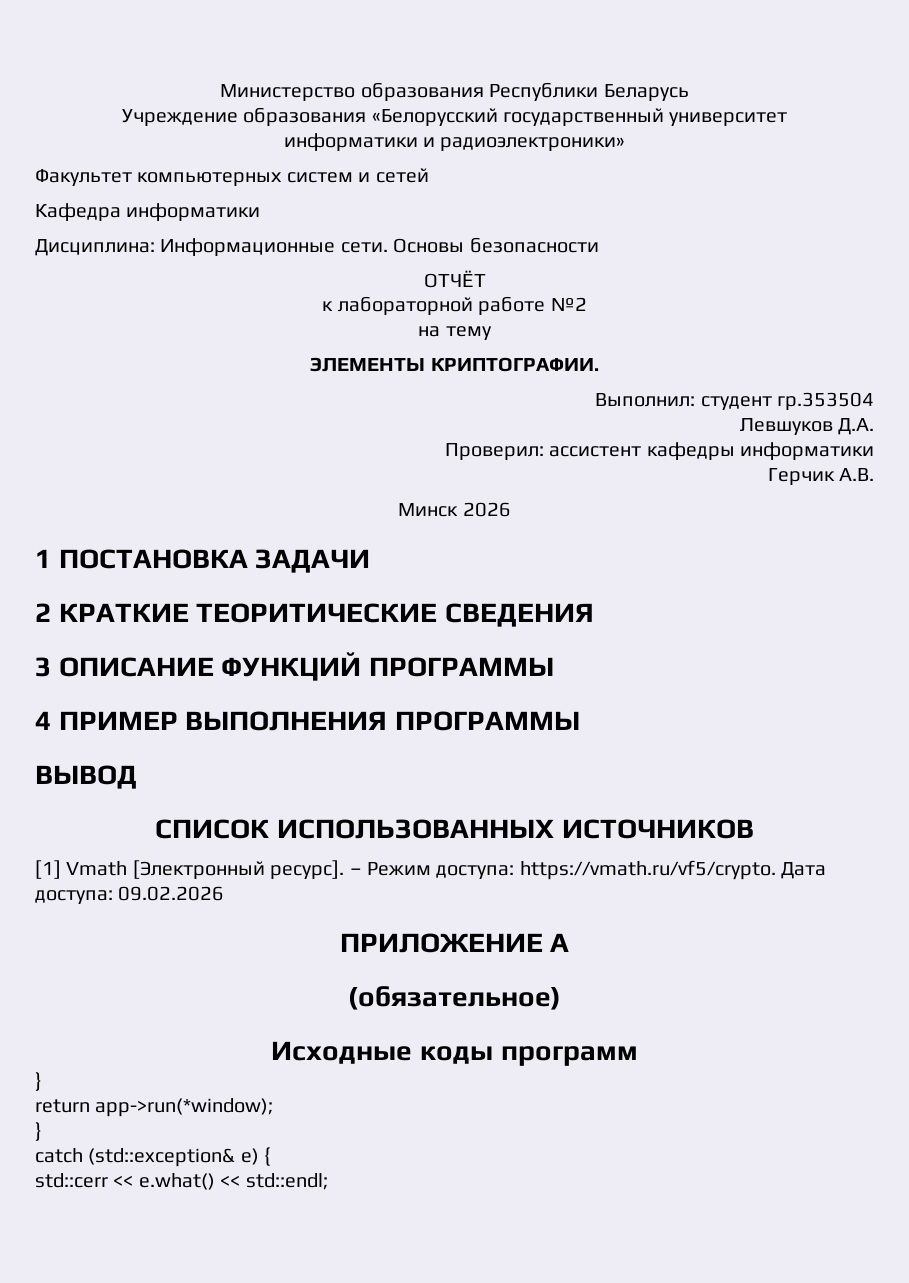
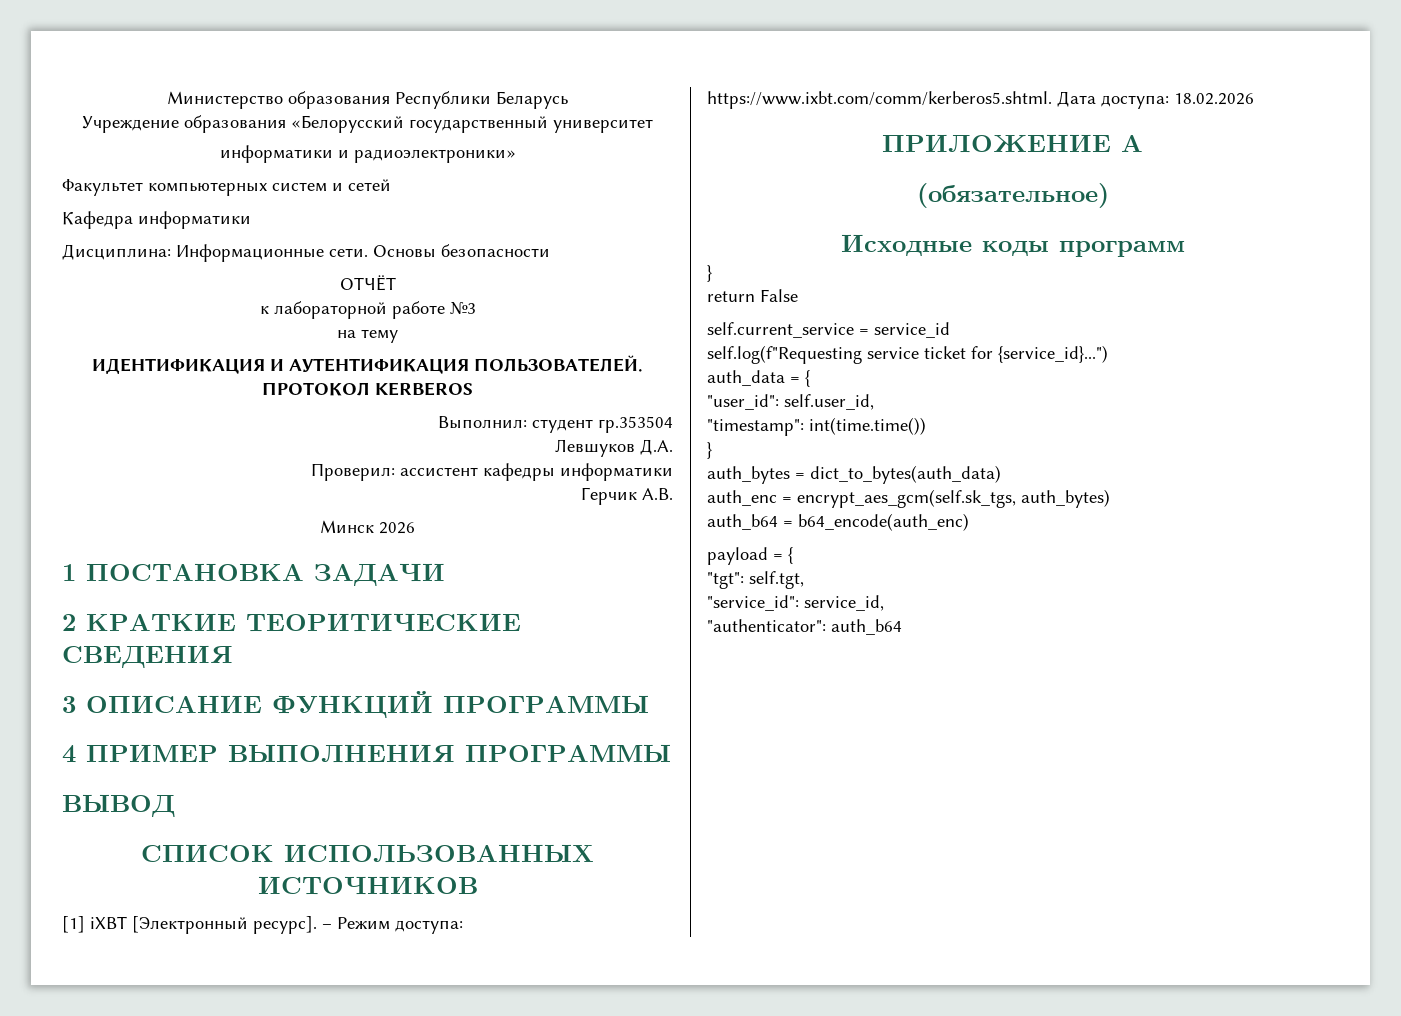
[550,297,587,311] №2 -> [449,302,476,315] №3
[310,357,599,372] ЭЛЕМЕНТЫ КРИПТОГРАФИИ. -> [92,355,643,374] [262,382,473,396] ИДЕНТИФИКАЦИЯ И АУТЕНТИФИКАЦИЯ ПОЛЬЗОВАТЕЛЕЙ. ПРОТОКОЛ KERBEROS
[66,861,128,876] Vmath -> [90,916,127,929] iXBT
[519,860,776,880] https://vmath.ru/vf5/crypto. -> [707,91,1052,109] https://www.ixbt.com/comm/kerberos5.shtml.
[118,886,225,901] 09.02.2026 -> [1174,93,1254,105] 18.02.2026
[95,1098,274,1117] [35,1122,42,1141] [35,1147,272,1167] [35,1173,328,1190] app->run(*window); // } // catch (std::exception& e) { // std::cerr << e.what() << std::endl; -> [760,289,798,302] [707,322,950,338] [707,345,1108,364] [707,370,810,387] [707,394,874,410] [707,417,926,436] [707,442,712,459] [707,465,1001,484] [707,489,1110,508] [707,513,969,531] [707,547,793,565] [707,571,804,589] [707,595,884,611] [707,619,902,635] False // self.current_service = service_id // self.log(f"Requesting service ticket for {service_id}...") // auth_data = { // "user_id": self.user_id, // "timestamp": int(time.time()) // } // auth_bytes = dict_to_bytes(auth_data) // auth_enc = encrypt_aes_gcm(self.sk_tgs, auth_bytes) // auth_b64 = b64_encode(auth_enc) // payload = { // "tgt": self.tgt, // "service_id": service_id, // "authenticator": auth_b64

